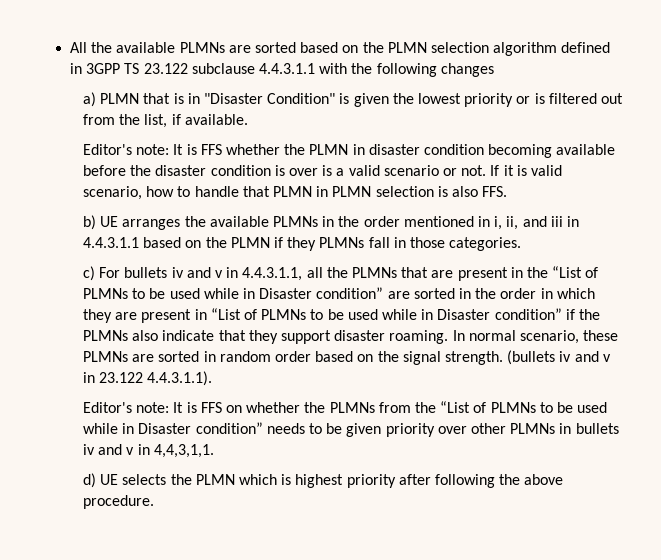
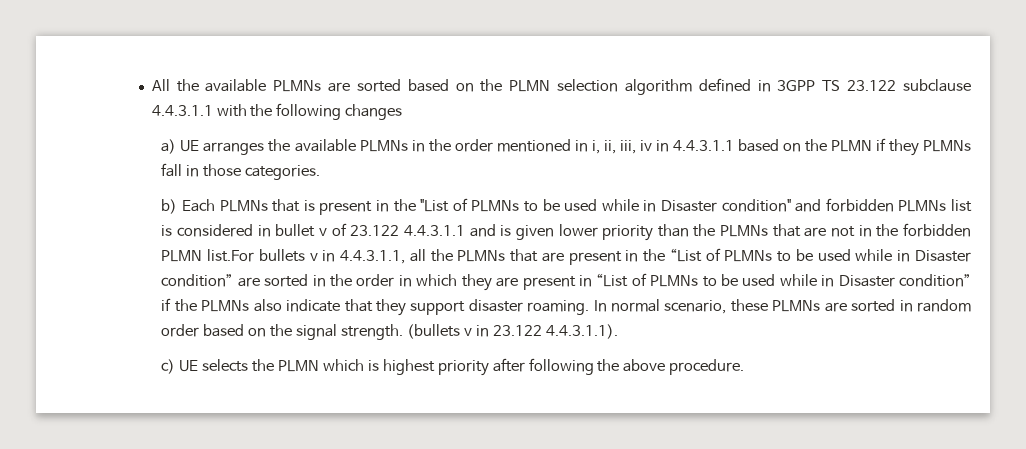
[100,93,623,107] [83,114,248,128] [83,144,616,158] [83,165,562,176] [83,186,508,200] [83,215,97,230] PLMN that is in "Disaster Condition" is given the lowest priority or is filtered out from the list, if available. // Editor's note: It is FFS whether the PLMN in disaster condition becoming available before the disaster condition is over is a valid scenario or not. If it is valid scenario, how to handle that PLMN in PLMN selection is also FFS. // b) -> (177, 146) none
[522,216,563,227] and iii -> [619,140,652,154] iii, iv
[83,266,211,281] c) For bullets iv and -> [161,198,973,215] [161,223,972,241] [161,249,305,262] b) Each PLMNs that is present in the "List of PLMNs to be used while in Disaster condition" and forbidden PLMNs list is considered in bullet v of 23.122 4.4.3.1.1 and is given lower priority than the PLMNs that are not in the forbidden PLMN list.For bullets
[559,351,599,362] iv and -> (460, 331) none
[83,401,608,413] [83,422,619,437] [83,444,214,458] [83,473,97,488] Editor's note: It is FFS on whether the PLMNs from the “List of PLMNs to be used while in Disaster condition” needs to be given priority over other PLMNs in bullets iv and v in 4,4,3,1,1. // d) -> [161,359,176,374] c)

